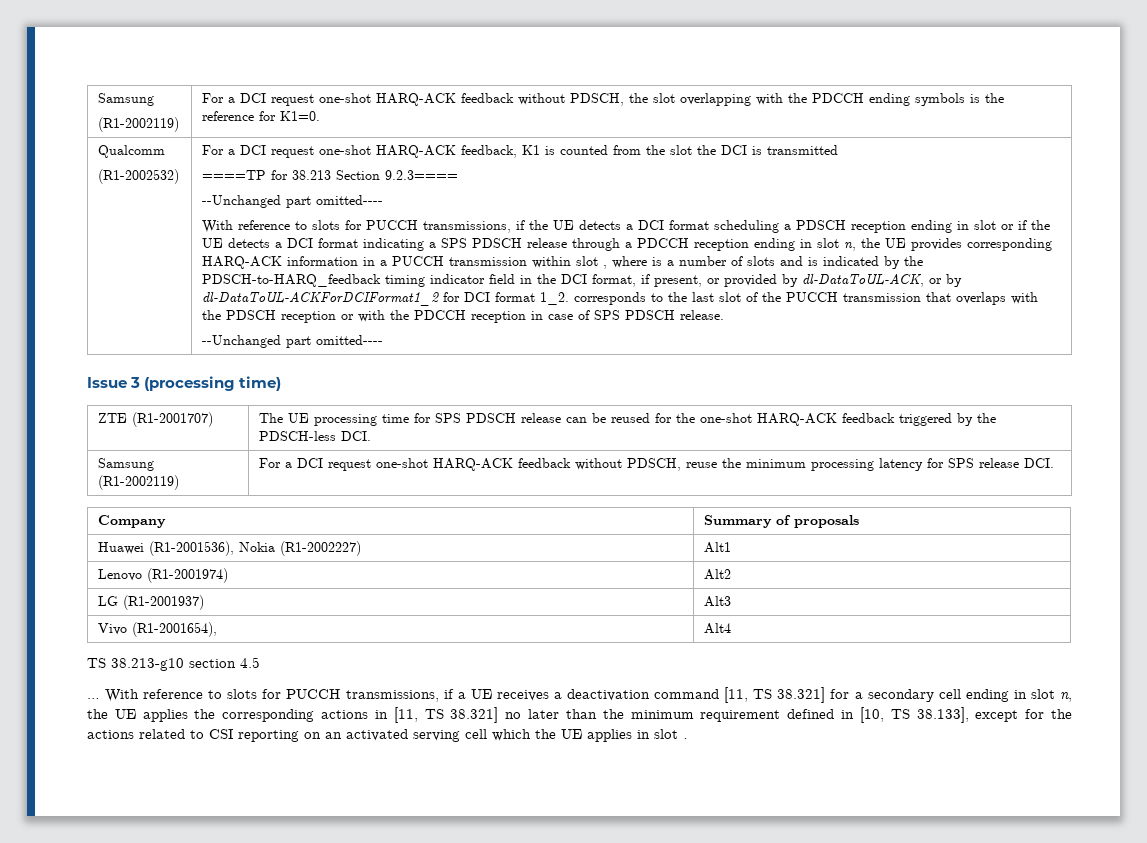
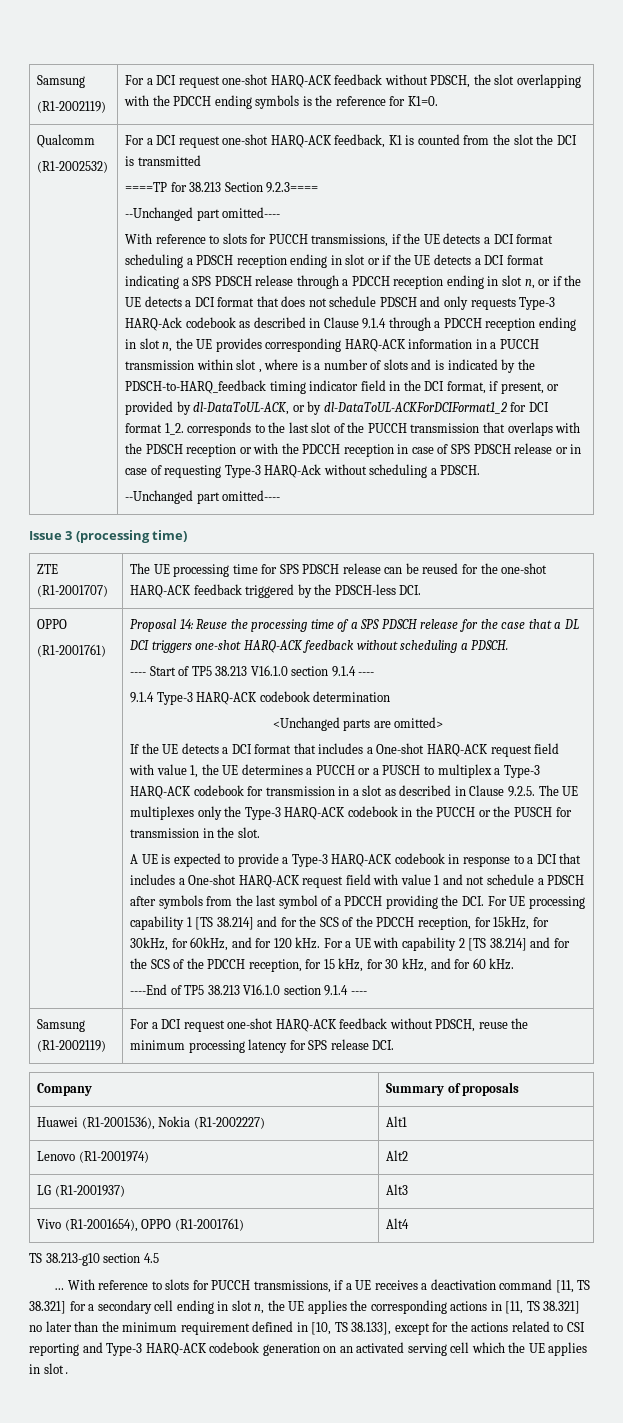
(857, 246) none -> [538,275,582,286] [125,296,556,310] [125,317,576,331] [125,338,173,352] or if the UE detects a DCI format that does not schedule PDSCH and only requests Type-3 HARQ-Ack codebook as described in Clause 9.1.4 through a PDCCH reception ending in slot n,
[680,310,725,320] release. -> [514,443,582,454] [125,464,481,478] release or in case of requesting Type-3 HARQ-Ack without scheduling a PDSCH.
(372, 436) none -> [37,619,68,629] [37,644,107,657] [130,619,579,632] [129,640,509,653] [130,665,375,677] [130,691,391,705] [272,717,444,731] [130,743,560,757] [129,764,540,778] [130,785,579,799] [130,806,572,820] [130,827,260,838] [130,853,582,867] [130,874,585,888] [130,895,585,909] [130,916,549,930] [130,937,570,951] [130,958,515,972] [130,984,367,996] // OPPO // (R1-2001761) | Proposal 14: Reuse the processing time of a SPS PDSCH release for the case that a DL DCI triggers one-shot HARQ-ACK feedback without scheduling a PDSCH. // ---- Start of TP5 38.213 V16.1.0 section 9.1.4 ---- // 9.1.4 Type-3 HARQ-ACK codebook determination // <Unchanged parts are omitted> // If the UE detects a DCI format that includes a One-shot HARQ-ACK request field with value 1, the UE determines a PUCCH or a PUSCH to multiplex a Type-3 HARQ-ACK codebook for transmission in a slot as described in Clause 9.2.5. The UE multiplexes only the Type-3 HARQ-ACK codebook in the PUCCH or the PUSCH for transmission in the slot. // A UE is expected to provide a Type-3 HARQ-ACK codebook in response to a DCI that includes a One-shot HARQ-ACK request field with value 1 and not schedule a PDSCH after symbols from the last symbol of a PDCCH providing the DCI. For UE processing capability 1 [TS 38.214] and for the SCS of the PDCCH reception, for 15kHz, for 30kHz, for 60kHz, and for 120 kHz. For a UE with capability 2 [TS 38.214] and for the SCS of the PDCCH reception, for 15 kHz, for 30 kHz, and for 60 kHz. // ----End of TP5 38.213 V16.1.0 section 9.1.4 ----
(218, 629) none -> [141,1218,244,1231] OPPO (R1-2001761)
(299, 736) none -> [82,1342,320,1356] and Type-3 HARQ-ACK codebook generation

